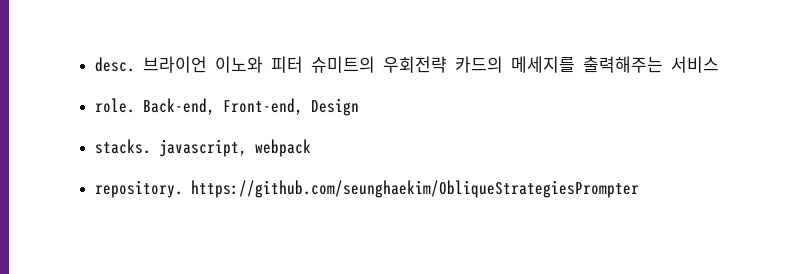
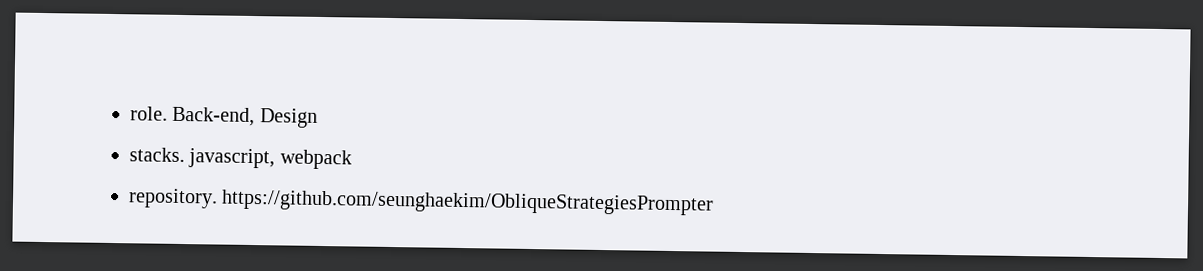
[95,56,720,73] desc. 브라이언 이노와 피터 슈미트의 우회전략 카드의 메세지를 출력해주는 서비스 // -> (129, 113) none
[223,98,304,115] Front-end, -> (256, 116) none

